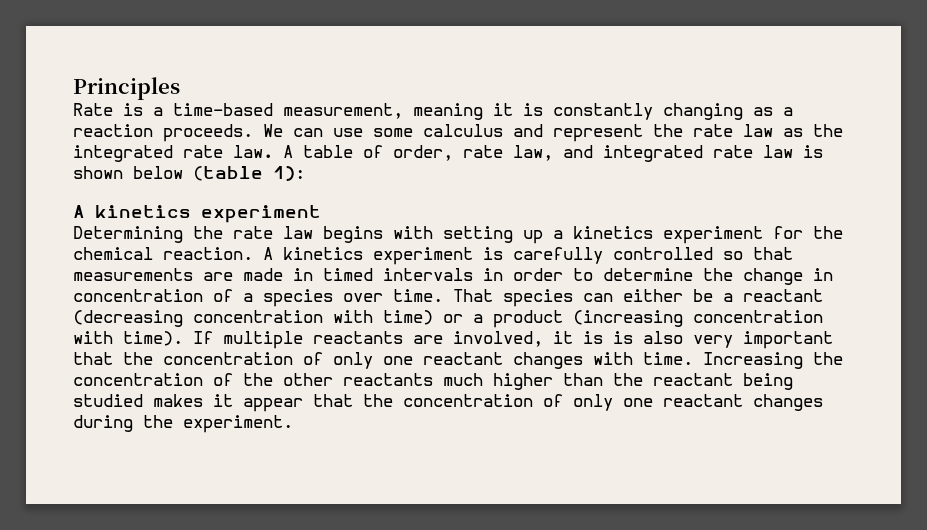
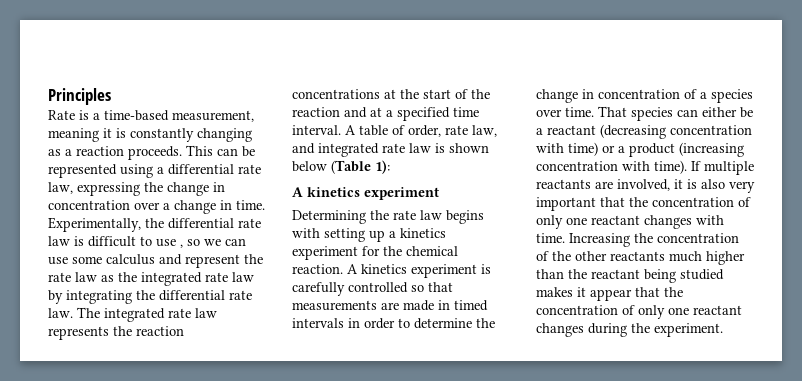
[263,124,283,137] We -> [186,145,255,157] [48,164,261,178] [48,182,225,196] [48,200,265,214] [48,217,261,232] [48,236,221,248] This can be represented using a differential rate law, expressing the change in concentration over a change in time. Experimentally, the differential rate law is difficult to use , so we
[233,145,273,158] law. -> [232,272,254,282] [48,290,252,304] [48,307,217,322] [48,326,184,340] [292,89,490,99] [292,107,479,121] [292,125,341,135] law by integrating the differential rate law. The integrated rate law represents the reaction concentrations at the start of the reaction and at a specified time interval.
[193,166,263,181] (table -> [331,160,371,174] (Table
[613,331,633,344] is -> (697, 184) none

